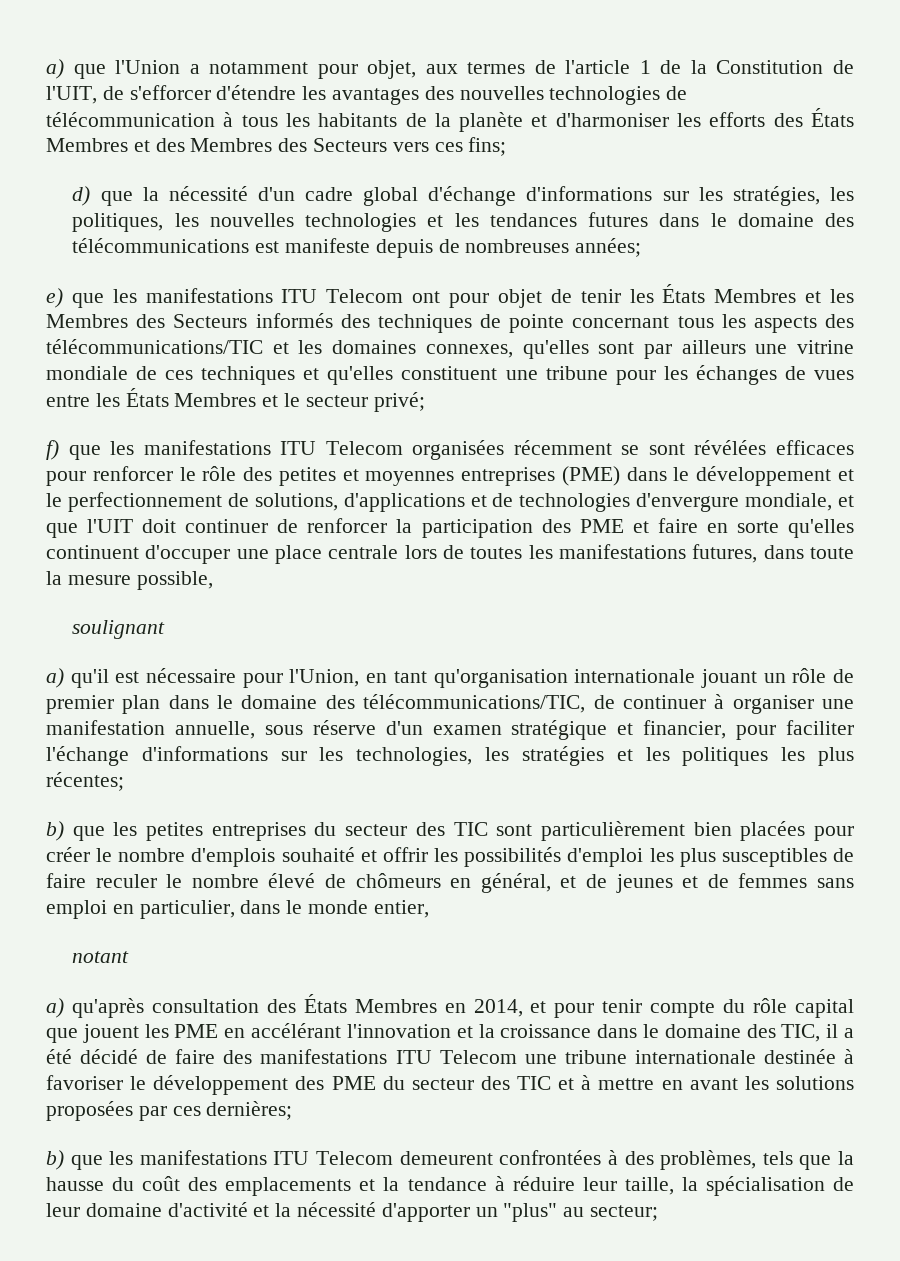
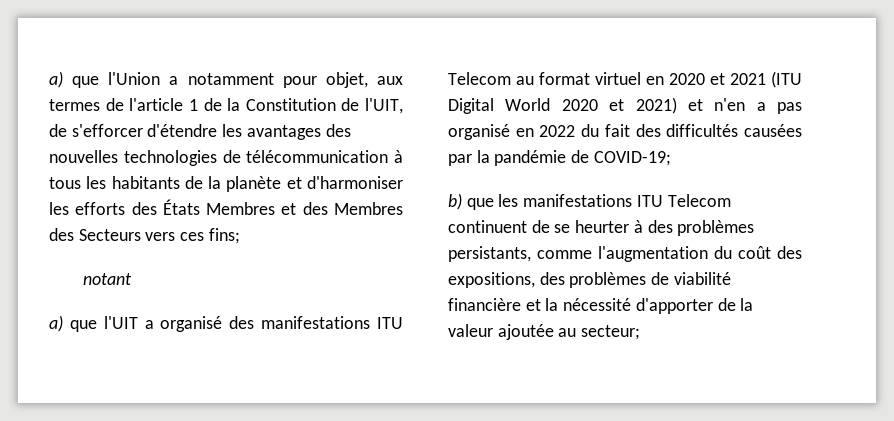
[72,186,854,206] [72,212,854,232] [72,238,642,258] [46,284,854,308] [46,313,854,333] [46,339,855,359] [46,365,855,385] [46,388,425,412] [46,440,854,460] [46,466,854,486] [46,492,854,512] [46,518,854,538] [46,544,854,564] [46,571,213,590] [72,620,166,639] [46,668,855,688] [46,694,855,714] [46,720,854,740] [46,746,855,766] [46,772,124,791] [46,821,855,841] [46,847,855,867] [46,873,855,893] [46,900,429,919] [72,951,130,963] [46,994,855,1018] [46,1023,854,1043] [46,1049,854,1064] [46,1075,854,1095] [46,1101,293,1121] d) que la nécessité d'un cadre global d'échange d'informations sur les stratégies, les politiques, les nouvelles technologies et les tendances futures dans le domaine des télécommunications est manifeste depuis de nombreuses années; // e) que les manifestations ITU Telecom ont pour objet de tenir les États Membres et les Membres des Secteurs informés des techniques de pointe concernant tous les aspects des télécommunications/TIC et les domaines connexes, qu'elles sont par ailleurs une vitrine mondiale de ces techniques et qu'elles constituent une tribune pour les échanges de vues entre les États Membres et le secteur privé; // f) que les manifestations ITU Telecom organisées récemment se sont révélées efficaces pour renforcer le rôle des petites et moyennes entreprises (PME) dans le développement et le perfectionnement de solutions, d'applications et de technologies d'envergure mondiale, et que l'UIT doit continuer de renforcer la participation des PME et faire en sorte qu'elles continuent d'occuper une place centrale lors de toutes les manifestations futures, dans toute la mesure possible, // soulignant // a) qu'il est nécessaire pour l'Union, en tant qu'organisation internationale jouant un rôle de premier plan dans le domaine des télécommunications/TIC, de continuer à organiser une manifestation annuelle, sous réserve d'un examen stratégique et financier, pour faciliter l'échange d'informations sur les technologies, les stratégies et les politiques les plus récentes; // b) que les petites entreprises du secteur des TIC sont particulièrement bien placées pour créer le nombre d'emplois souhaité et offrir les possibilités d'emploi les plus susceptibles de faire reculer le nombre élevé de chômeurs en général, et de jeunes et de femmes sans emploi en particulier, dans le monde entier, // notant // a) qu'après consultation des États Membres en 2014, et pour tenir compte du rôle capital que jouent les PME en accélérant l'innovation et la croissance dans le domaine des TIC, il a été décidé de faire des manifestations ITU Telecom une tribune internationale destinée à favoriser le développement des PME du secteur des TIC et à mettre en avant les solutions proposées par ces dernières; -> [83,273,133,285] [49,315,403,332] [448,71,802,88] [448,97,802,114] [448,124,802,140] [448,150,671,166] notant // a) que l'UIT a organisé des manifestations ITU Telecom au format virtuel en 2020 et 2021 (ITU Digital World 2020 et 2021) et n'en a pas organisé en 2022 du fait des difficultés causées par la pandémie de COVID-19;
[399,1150,855,1170] [46,1176,854,1196] [46,1202,558,1222] demeurent confrontées à des problèmes, tels que la hausse du coût des emplacements et la tendance à réduire leur taille, la spécialisation de leur domaine d'activité et la nécessité d'apporter un "plus" -> [448,220,755,236] [448,246,802,262] [448,272,731,288] [448,298,754,314] [448,324,554,340] continuent de se heurter à des problèmes persistants, comme l'augmentation du coût des expositions, des problèmes de viabilité financière et la nécessité d'apporter de la valeur ajoutée

